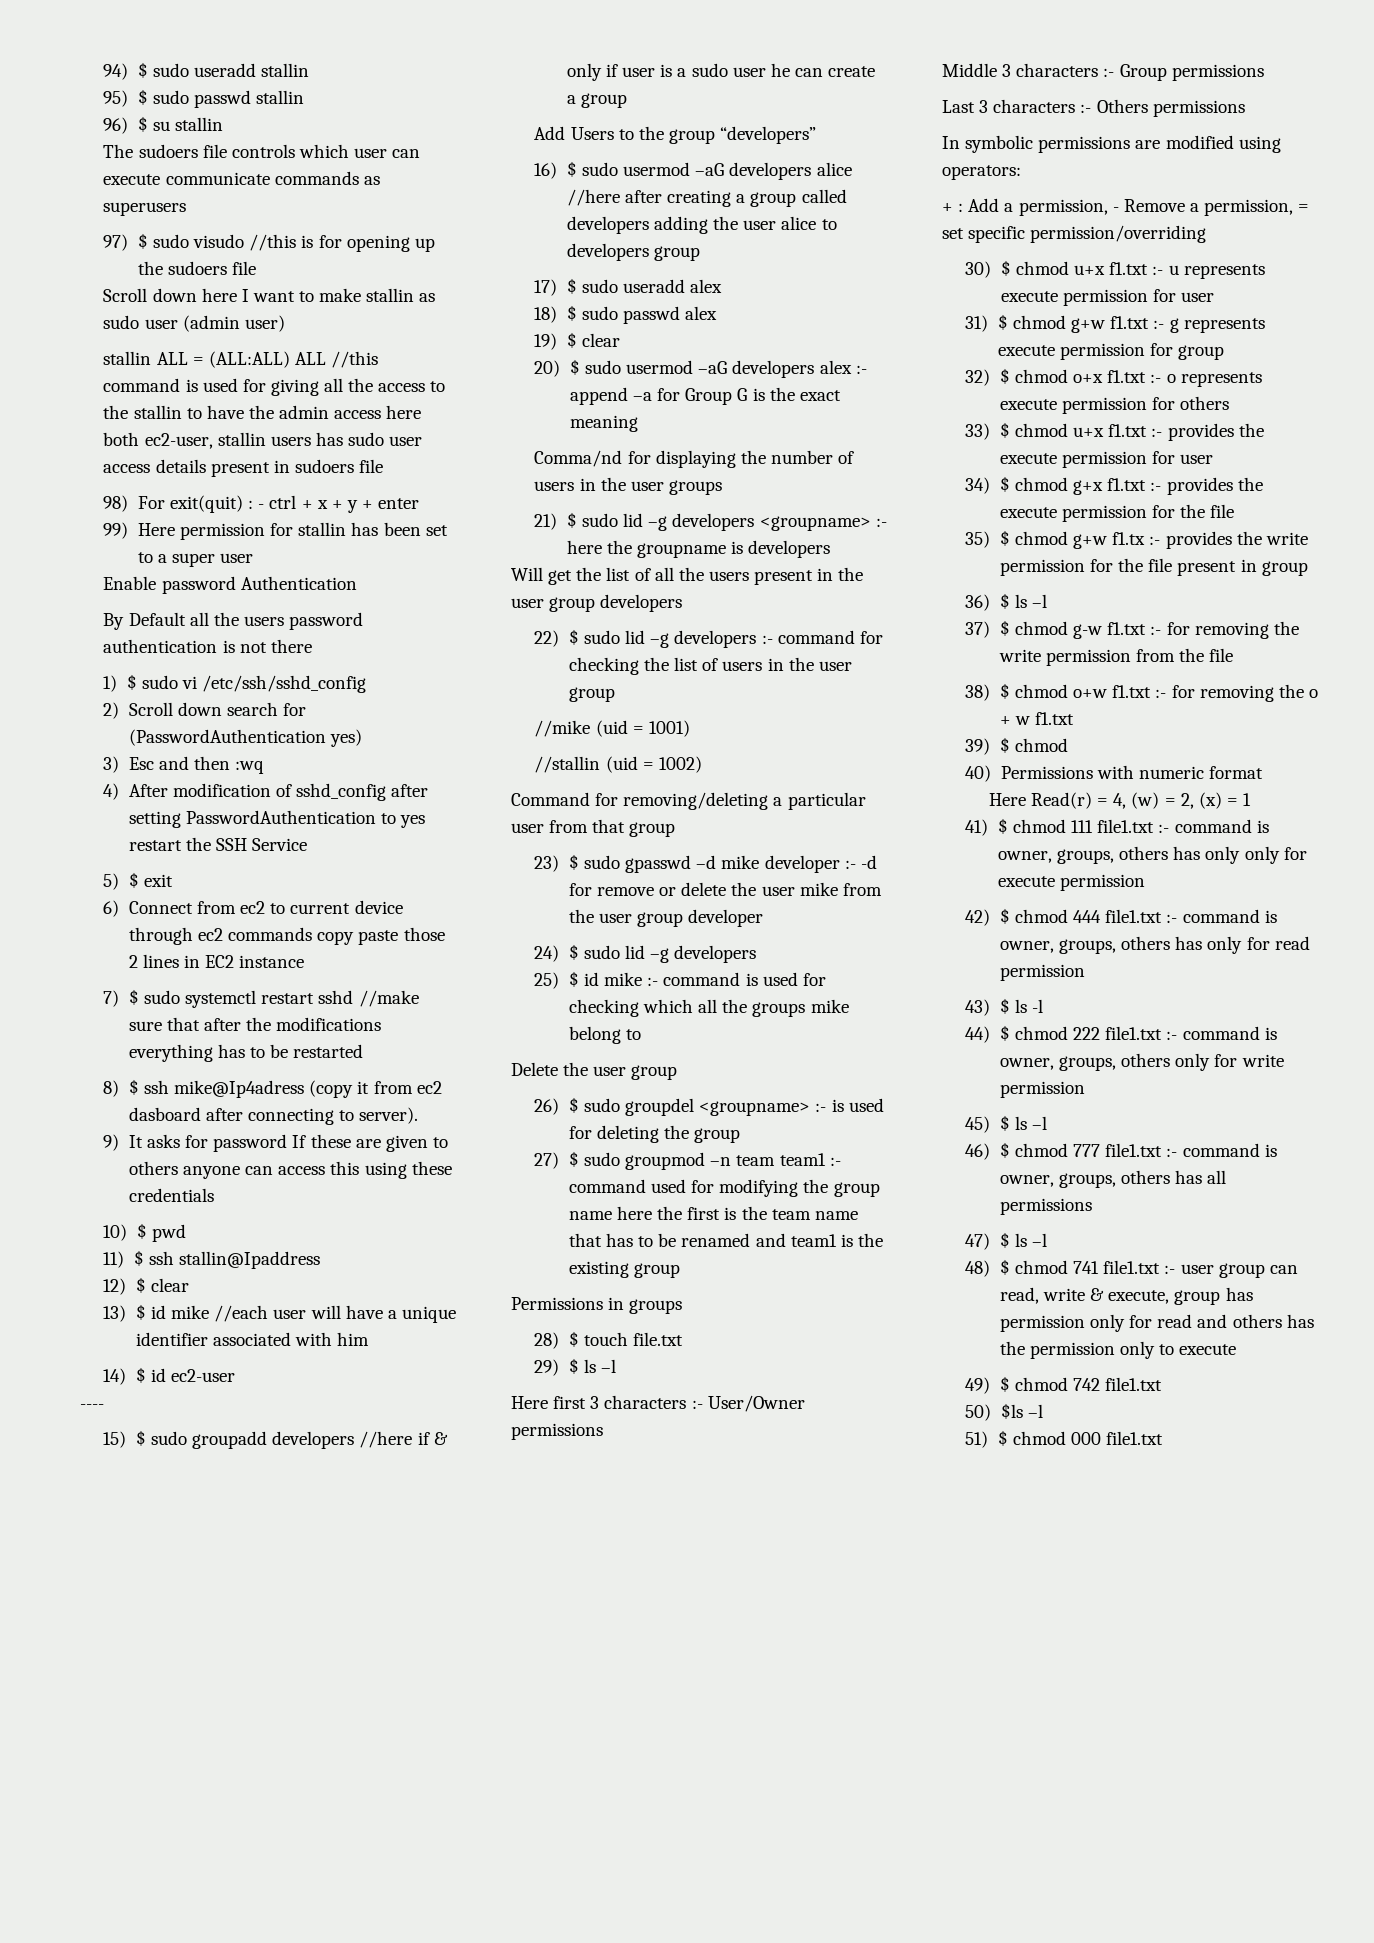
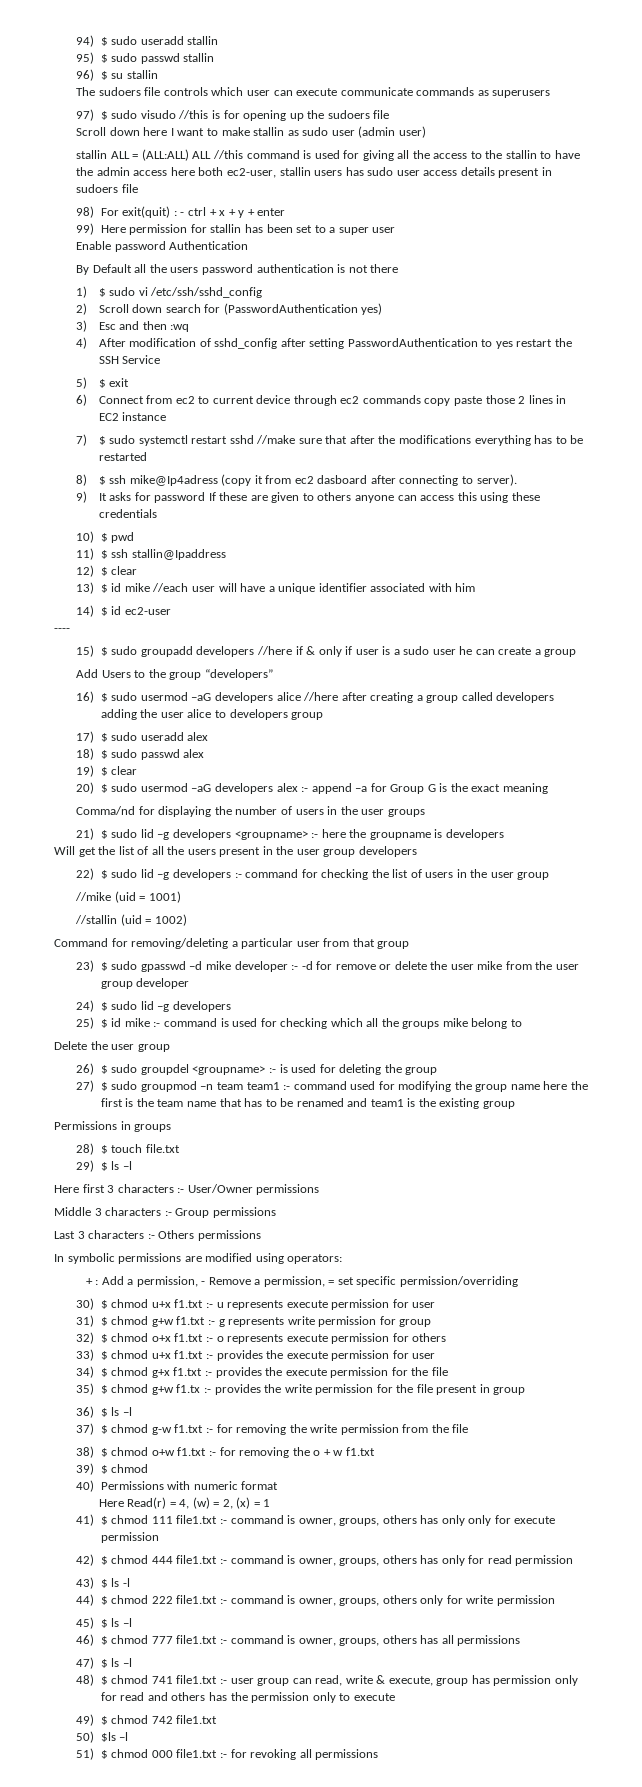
[997,345,1055,356] execute -> [287,1316,315,1325] write
(1164, 1438) none -> [219,1749,379,1760] :- for revoking all permissions

